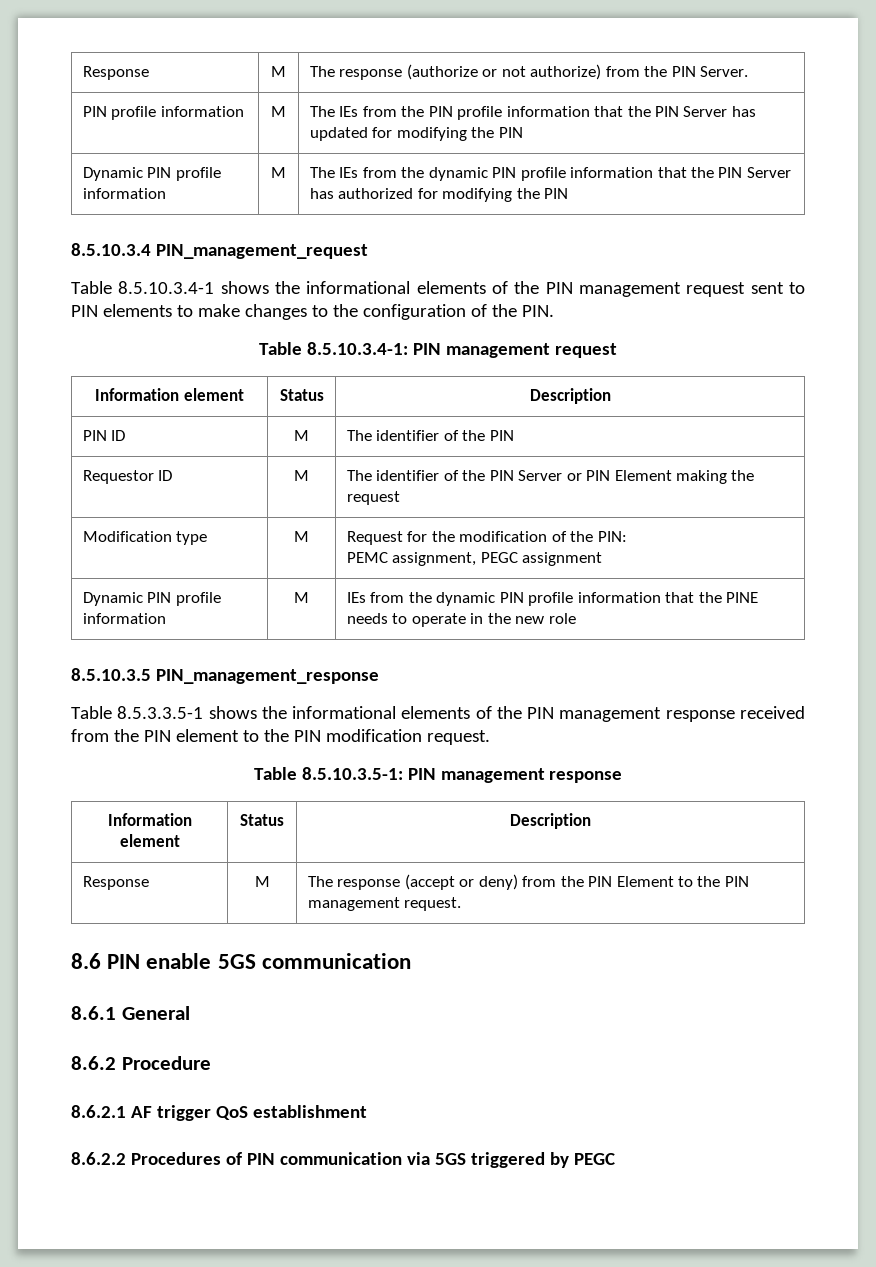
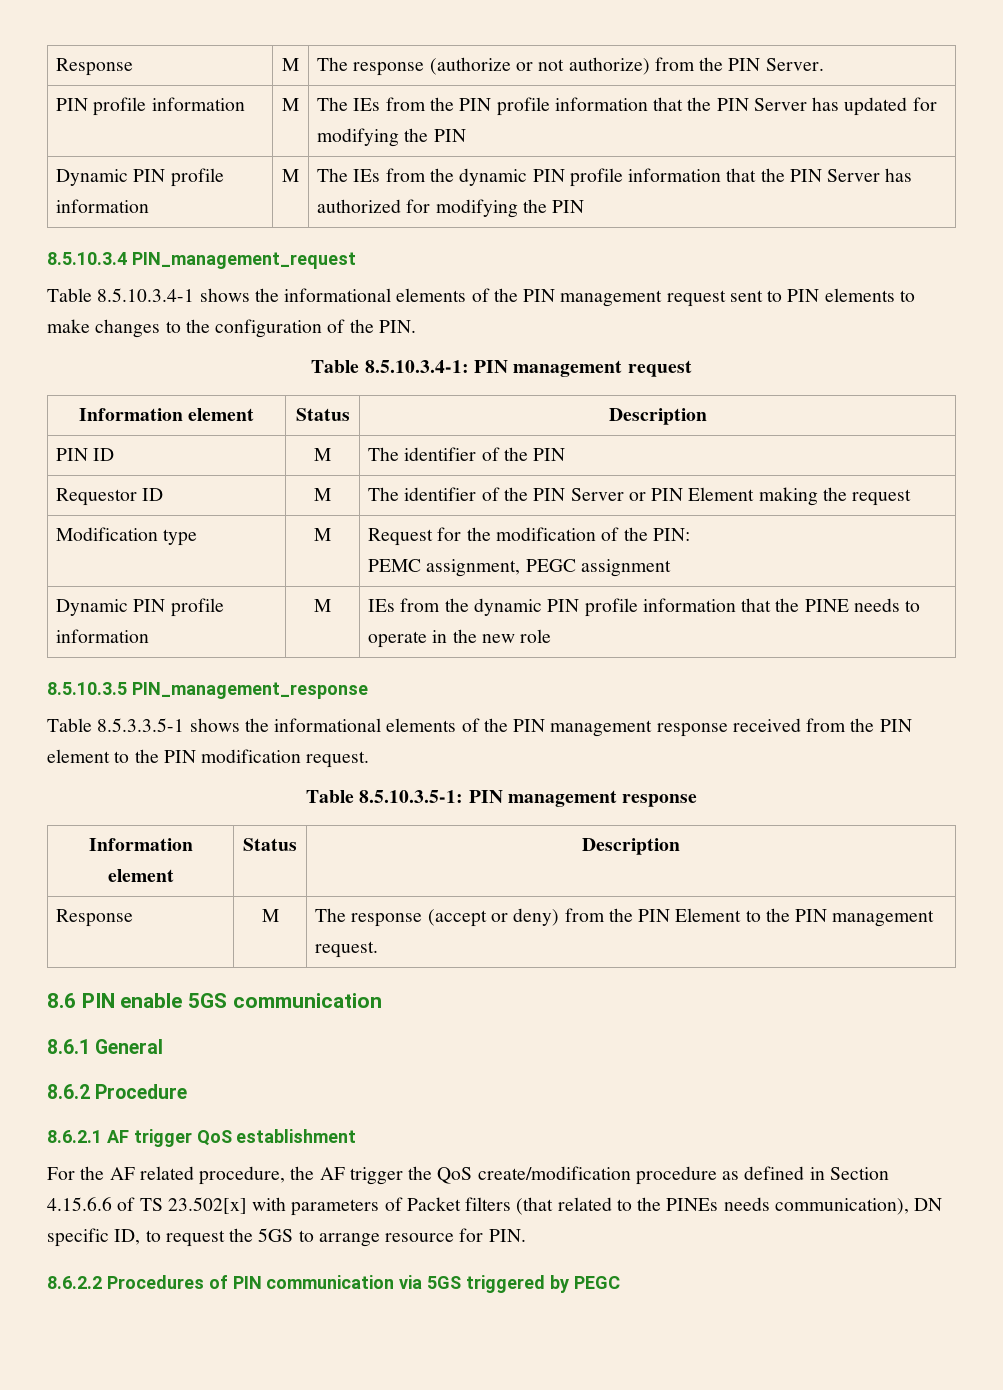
(367, 1111) none -> [47,1166,889,1185] [47,1197,943,1216] [47,1228,526,1247] // For the AF related procedure, the AF trigger the QoS create/modification procedure as defined in Section 4.15.6.6 of TS 23.502[x] with parameters of Packet filters (that related to the PINEs needs communication), DN specific ID, to request the 5GS to arrange resource for PIN.

